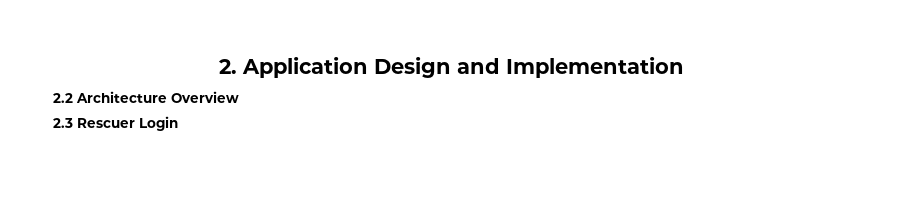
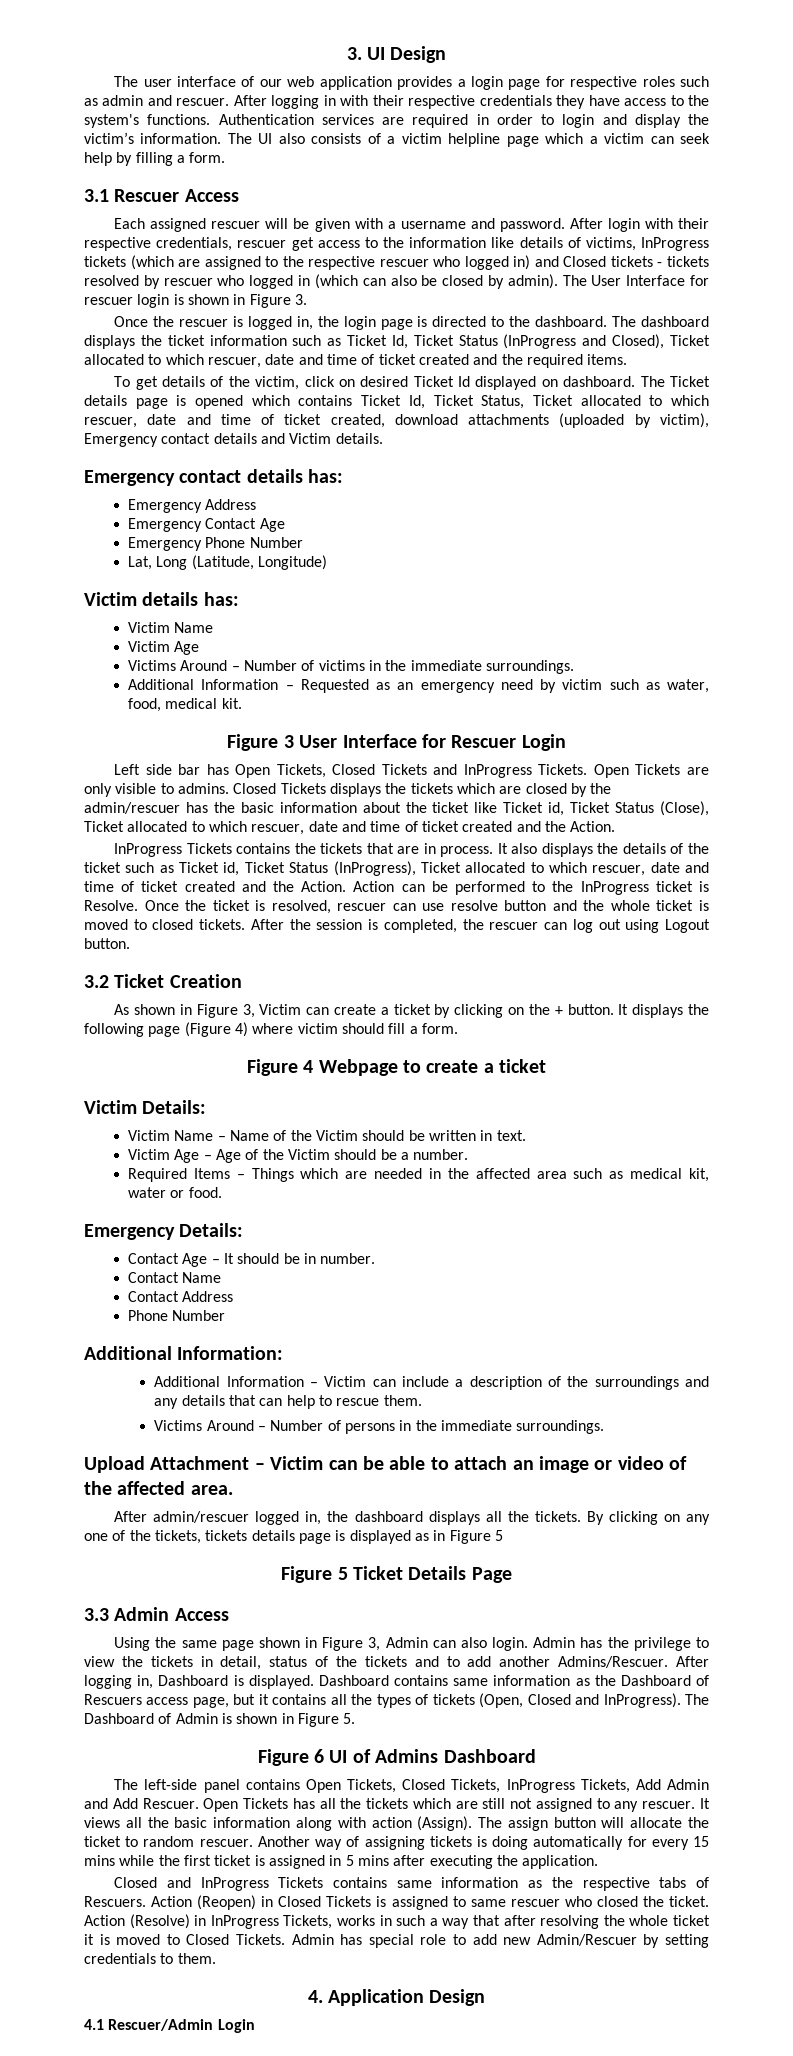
[218,57,684,78] [53,91,239,103] [53,118,135,128] 2. Application Design and Implementation // 2.2 Architecture Overview // 2.3 Rescuer -> [346,46,447,63] [114,76,709,90] [84,95,710,109] [84,114,709,128] [84,132,711,147] [84,152,226,166] [84,189,239,202] [114,218,709,232] [84,237,710,251] [84,255,709,270] [84,274,709,289] [84,294,307,308] [114,316,709,330] [84,334,710,349] [84,354,628,368] [114,376,710,390] [84,395,709,409] [84,413,709,428] [84,433,383,447] [84,469,344,486] [128,499,257,513] [128,518,285,532] [128,537,303,551] [128,555,327,570] [84,592,239,606] [128,622,214,633] [128,641,200,655] [128,660,574,674] [128,679,709,693] [128,698,242,712] [227,734,566,751] [114,764,709,778] [84,783,612,797] [84,801,709,816] [84,821,616,835] [114,843,709,857] [84,861,709,876] [84,881,709,895] [84,900,709,914] [84,919,711,933] [84,938,130,949] [84,974,242,988] [114,1004,710,1018] [84,1022,458,1037] [246,1059,547,1076] [84,1100,207,1114] [128,1130,526,1141] [128,1149,469,1163] [128,1168,710,1182] [128,1187,222,1198] [84,1223,244,1240] [128,1253,376,1267] [128,1272,222,1283] [128,1291,234,1302] [128,1310,226,1321] [84,1346,284,1360] [154,1376,709,1390] [154,1395,422,1409] [154,1420,605,1434] [84,1456,688,1473] [84,1481,233,1495] [114,1511,711,1525] [84,1530,503,1544] [281,1566,512,1583] [84,1607,229,1621] [114,1637,709,1651] [84,1656,709,1670] [84,1675,709,1689] [84,1693,710,1708] [84,1713,356,1727] [257,1749,536,1766] [114,1779,710,1793] [84,1798,710,1812] [84,1816,709,1831] [84,1836,709,1850] [84,1855,599,1869] [114,1877,709,1891] [84,1895,709,1910] [84,1914,711,1929] [84,1934,710,1948] [84,1953,216,1964] [307,1989,486,2006] [84,2019,214,2031] 3. UI Design // The user interface of our web application provides a login page for respective roles such as admin and rescuer. After logging in with their respective credentials they have access to the system's functions. Authentication services are required in order to login and display the victim’s information. The UI also consists of a victim helpline page which a victim can seek help by filling a form. // 3.1 Rescuer Access // Each assigned rescuer will be given with a username and password. After login with their respective credentials, rescuer get access to the information like details of victims, InProgress tickets (which are assigned to the respective rescuer who logged in) and Closed tickets - tickets resolved by rescuer who logged in (which can also be closed by admin). The User Interface for rescuer login is shown in Figure 3. // Once the rescuer is logged in, the login page is directed to the dashboard. The dashboard displays the ticket information such as Ticket Id, Ticket Status (InProgress and Closed), Ticket allocated to which rescuer, date and time of ticket created and the required items. // To get details of the victim, click on desired Ticket Id displayed on dashboard. The Ticket details page is opened which contains Ticket Id, Ticket Status, Ticket allocated to which rescuer, date and time of ticket created, download attachments (uploaded by victim), Emergency contact details and Victim details. // Emergency contact details has: // Emergency Address // Emergency Contact Age // Emergency Phone Number // Lat, Long (Latitude, Longitude) // Victim details has: // Victim Name // Victim Age // Victims Around – Number of victims in the immediate surroundings. // Additional Information – Requested as an emergency need by victim such as water, food, medical kit. // Figure 3 User Interface for Rescuer Login // Left side bar has Open Tickets, Closed Tickets and InProgress Tickets. Open Tickets are only visible to admins. Closed Tickets displays the tickets which are closed by the admin/rescuer has the basic information about the ticket like Ticket id, Ticket Status (Close), Ticket allocated to which rescuer, date and time of ticket created and the Action. // InProgress Tickets contains the tickets that are in process. It also displays the details of the ticket such as Ticket id, Ticket Status (InProgress), Ticket allocated to which rescuer, date and time of ticket created and the Action. Action can be performed to the InProgress ticket is Resolve. Once the ticket is resolved, rescuer can use resolve button and the whole ticket is moved to closed tickets. After the session is completed, the rescuer can log out using Logout button. // 3.2 Ticket Creation // As shown in Figure 3, Victim can create a ticket by clicking on the + button. It displays the following page (Figure 4) where victim should fill a form. // Figure 4 Webpage to create a ticket // Victim Details: // Victim Name – Name of the Victim should be written in text. // Victim Age – Age of the Victim should be a number. // Required Items – Things which are needed in the affected area such as medical kit, water or food. // Emergency Details: // Contact Age – It should be in number. // Contact Name // Contact Address // Phone Number // Additional Information: // Additional Information – Victim can include a description of the surroundings and any details that can help to rescue them. // Victims Around – Number of persons in the immediate surroundings. // Upload Attachment – Victim can be able to attach an image or video of the affected area. // After admin/rescuer logged in, the dashboard displays all the tickets. By clicking on any one of the tickets, tickets details page is displayed as in Figure 5 // Figure 5 Ticket Details Page // 3.3 Admin Access // Using the same page shown in Figure 3, Admin can also login. Admin has the privilege to view the tickets in detail, status of the tickets and to add another Admins/Rescuer. After logging in, Dashboard is displayed. Dashboard contains same information as the Dashboard of Rescuers access page, but it contains all the types of tickets (Open, Closed and InProgress). The Dashboard of Admin is shown in Figure 5. // Figure 6 UI of Admins Dashboard // The left-side panel contains Open Tickets, Closed Tickets, InProgress Tickets, Add Admin and Add Rescuer. Open Tickets has all the tickets which are still not assigned to any rescuer. It views all the basic information along with action (Assign). The assign button will allocate the ticket to random rescuer. Another way of assigning tickets is doing automatically for every 15 mins while the first ticket is assigned in 5 mins after executing the application. // Closed and InProgress Tickets contains same information as the respective tabs of Rescuers. Action (Reopen) in Closed Tickets is assigned to same rescuer who closed the ticket. Action (Resolve) in InProgress Tickets, works in such a way that after resolving the whole ticket it is moved to Closed Tickets. Admin has special role to add new Admin/Rescuer by setting credentials to them. // 4. Application Design // 4.1 Rescuer/Admin

